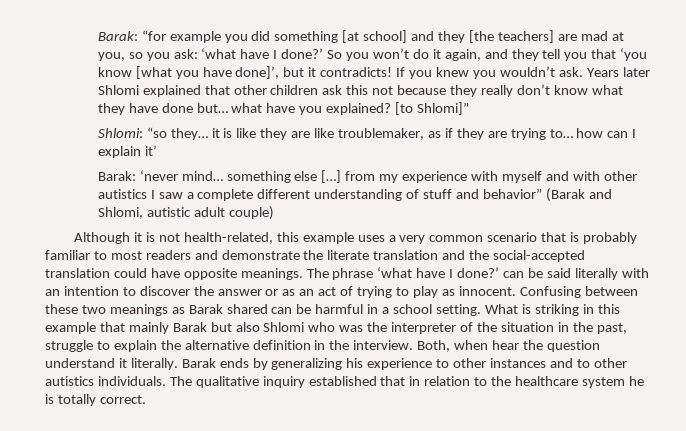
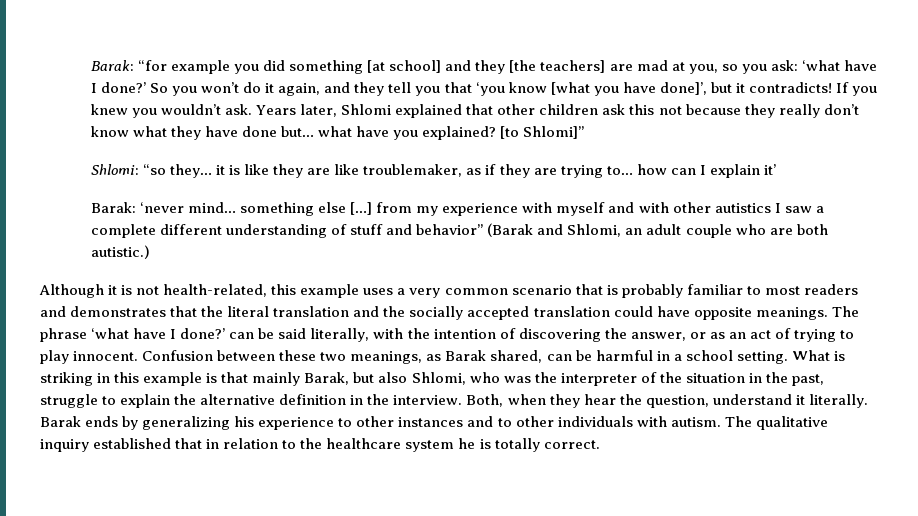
[622,67,650,77] later -> [300,104,338,117] later,
[146,206,274,220] autistic adult couple) -> [625,224,828,238] [90,245,150,259] an adult couple who are both autistic.)
[221,250,370,260] demonstrate the literate -> [70,306,270,317] demonstrates that the literal
[493,250,586,262] social-accepted -> [409,306,530,320] socially accepted
[574,268,649,280] [45,286,262,296] literally with an intention to discover the answer -> [310,328,686,342] literally, with the intention of discovering the answer,
[441,286,581,298] as innocent. Confusing -> [73,350,214,361] innocent. Confusion
[109,304,168,316] meanings -> [350,351,423,364] meanings,
[226,304,268,314] shared -> [490,350,543,363] shared,
(96, 328) none -> [206,373,218,383] is
[172,322,207,332] Barak -> [304,372,350,385] Barak,
[263,322,305,332] Shlomi -> [411,372,466,385] Shlomi,
(489, 345) none -> [549,394,580,408] they
[546,340,600,352] question -> [645,395,709,408] question,
[45,376,166,386] autistics individuals. -> [557,416,721,427] individuals with autism.

